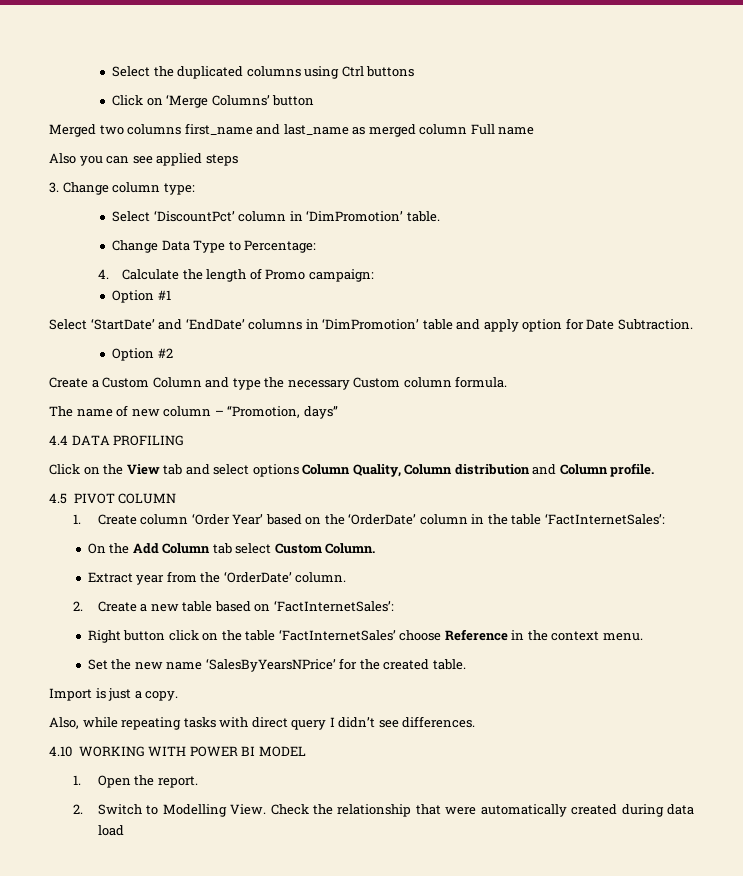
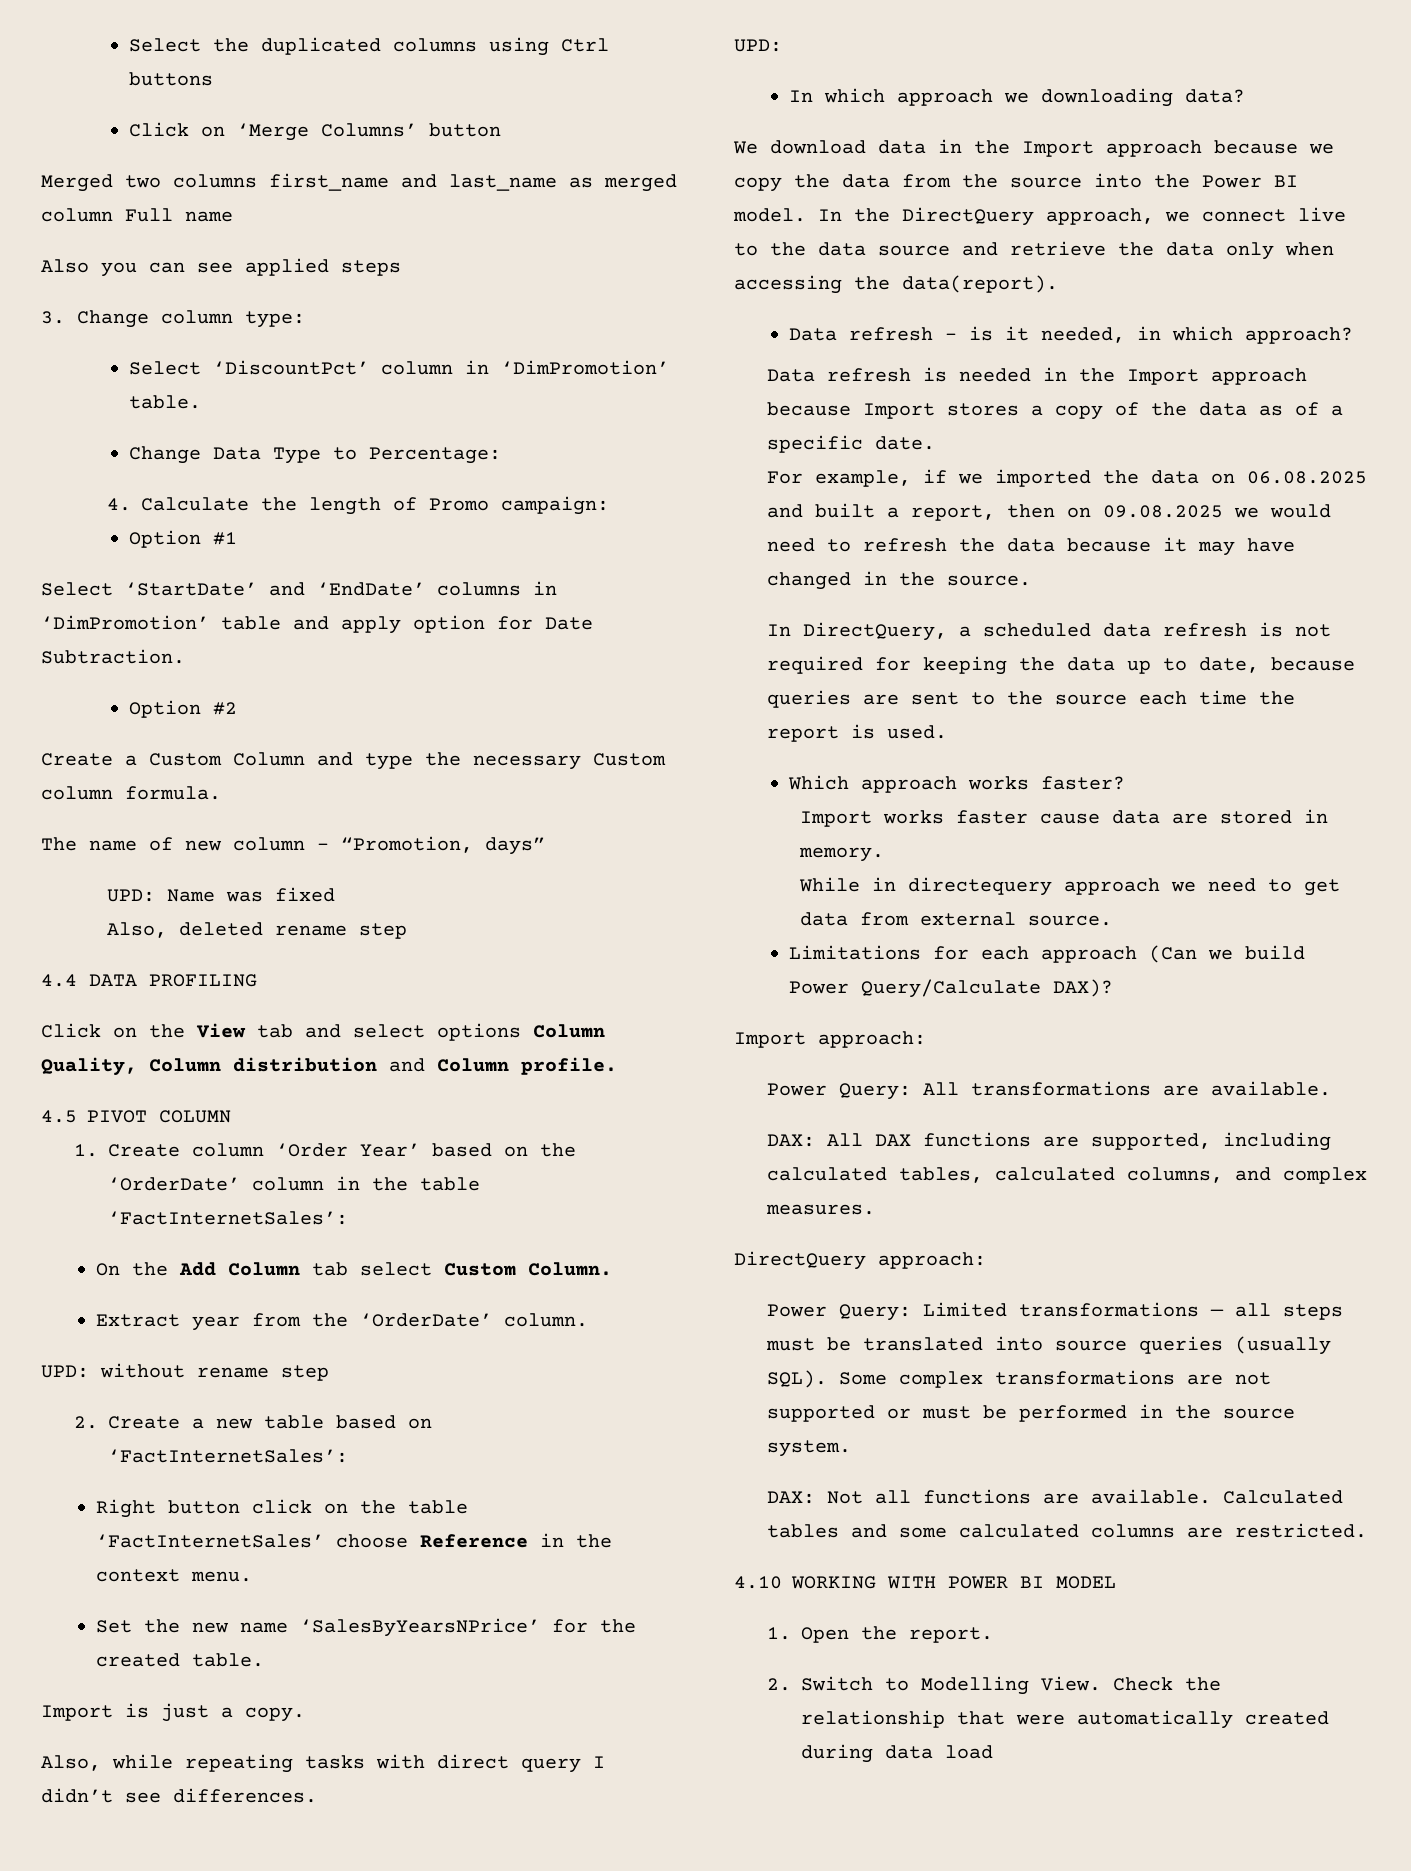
(338, 412) none -> [107,887,336,902] [107,922,408,939] // UPD: Name was fixed // Also, deleted rename step
(347, 577) none -> [41,1363,329,1381] // UPD: without rename step
(476, 722) none -> [734,39,782,52] [789,88,1246,107] [733,139,1334,157] [734,173,1298,192] [733,207,1346,226] [734,241,1334,260] [734,275,1058,294] [789,326,1354,344] [767,367,1308,385] [767,402,1344,420] [767,435,936,453] [767,469,1368,487] [767,503,1332,521] [767,537,1296,556] [767,571,1032,590] [767,622,1332,641] [767,656,1356,675] [767,690,1296,708] [767,724,948,742] [788,775,1126,793] [800,809,1329,827] [799,847,885,862] [799,877,1341,896] [800,912,1113,926] [789,945,1306,963] [789,979,1114,998] [734,1031,926,1048] [767,1081,1332,1100] [767,1132,1332,1151] [767,1167,1368,1184] [766,1204,876,1215] [734,1251,986,1270] [767,1302,1344,1321] [766,1336,1332,1355] [767,1370,1272,1388] [767,1404,1296,1422] [767,1440,852,1457] [767,1489,1344,1504] [767,1523,1368,1538] // UPD: // In which approach we downloading data? // We download data in the Import approach because we copy the data from the source into the Power BI model. In the DirectQuery approach, we connect live to the data source and retrieve the data only when accessing the data(report). // Data refresh - is it needed, in which approach? // Data refresh is needed in the Import approach because Import stores a copy of the data as of a specific date. // For example, if we imported the data on 06.08.2025 and built a report, then on 09.08.2025 we would need to refresh the data because it may have changed in the source. // In DirectQuery, a scheduled data refresh is not required for keeping the data up to date, because queries are sent to the source each time the report is used. // Which approach works faster? // Import works faster cause data are stored in memory. // While in directequery approach we need to get data from external source. // Limitations for each approach (Can we build Power Query/Calculate DAX)? // Import approach: // Power Query: All transformations are available. // DAX: All DAX functions are supported, including calculated tables, calculated columns, and complex measures. // DirectQuery approach: // Power Query: Limited transformations — all steps must be translated into source queries (usually SQL). Some complex transformations are not supported or must be performed in the source system. // DAX: Not all functions are available. Calculated tables and some calculated columns are restricted.

